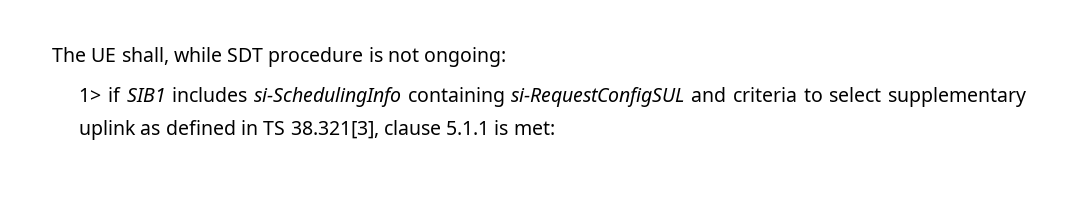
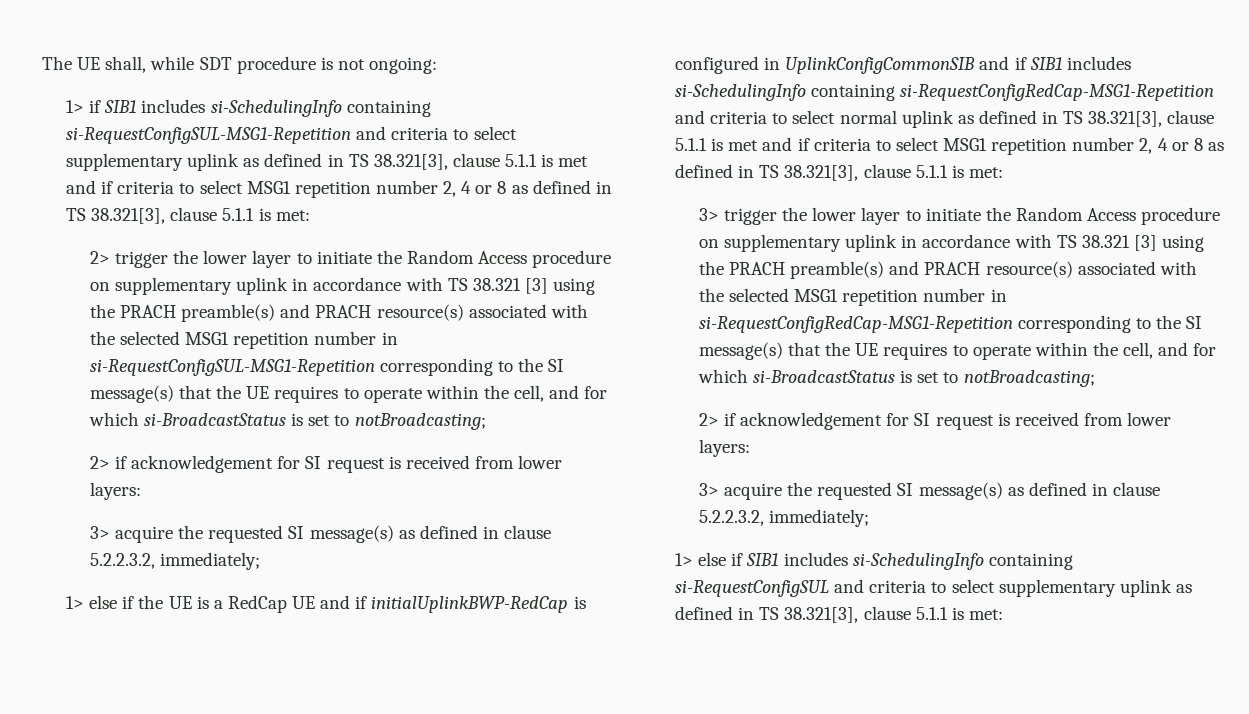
(505, 97) none -> [65,126,517,144] [65,153,589,171] [65,180,612,198] [65,207,310,224] [89,250,612,268] [89,277,596,295] [89,304,588,322] [89,331,398,349] [89,358,565,376] [89,385,608,403] [88,412,486,430] [89,455,563,473] [89,482,141,500] [89,525,552,543] [89,552,261,570] [65,595,586,613] [674,56,1131,74] [674,84,1215,101] [674,110,1215,128] [674,137,1224,155] [674,164,1003,181] [698,207,1221,225] [698,234,1205,252] [698,261,1197,279] [698,288,1007,306] [698,315,1203,333] [698,342,1217,360] [697,369,1095,387] [698,412,1172,430] [698,439,750,457] [698,482,1161,500] [698,509,870,527] [674,552,1073,570] si-RequestConfigSUL-MSG1-Repetition and criteria to select supplementary uplink as defined in TS 38.321[3], clause 5.1.1 is met and if criteria to select MSG1 repetition number 2, 4 or 8 as defined in TS 38.321[3], clause 5.1.1 is met: // 2> trigger the lower layer to initiate the Random Access procedure on supplementary uplink in accordance with TS 38.321 [3] using the PRACH preamble(s) and PRACH resource(s) associated with the selected MSG1 repetition number in si-RequestConfigSUL-MSG1-Repetition corresponding to the SI message(s) that the UE requires to operate within the cell, and for which si-BroadcastStatus is set to notBroadcasting; // 2> if acknowledgement for SI request is received from lower layers: // 3> acquire the requested SI message(s) as defined in clause 5.2.2.3.2, immediately; // 1> else if the UE is a RedCap UE and if initialUplinkBWP-RedCap is configured in UplinkConfigCommonSIB and if SIB1 includes si-SchedulingInfo containing si-RequestConfigRedCap-MSG1-Repetition and criteria to select normal uplink as defined in TS 38.321[3], clause 5.1.1 is met and if criteria to select MSG1 repetition number 2, 4 or 8 as defined in TS 38.321[3], clause 5.1.1 is met: // 3> trigger the lower layer to initiate the Random Access procedure on supplementary uplink in accordance with TS 38.321 [3] using the PRACH preamble(s) and PRACH resource(s) associated with the selected MSG1 repetition number in si-RequestConfigRedCap-MSG1-Repetition corresponding to the SI message(s) that the UE requires to operate within the cell, and for which si-BroadcastStatus is set to notBroadcasting; // 2> if acknowledgement for SI request is received from lower layers: // 3> acquire the requested SI message(s) as defined in clause 5.2.2.3.2, immediately; // 1> else if SIB1 includes si-SchedulingInfo containing

